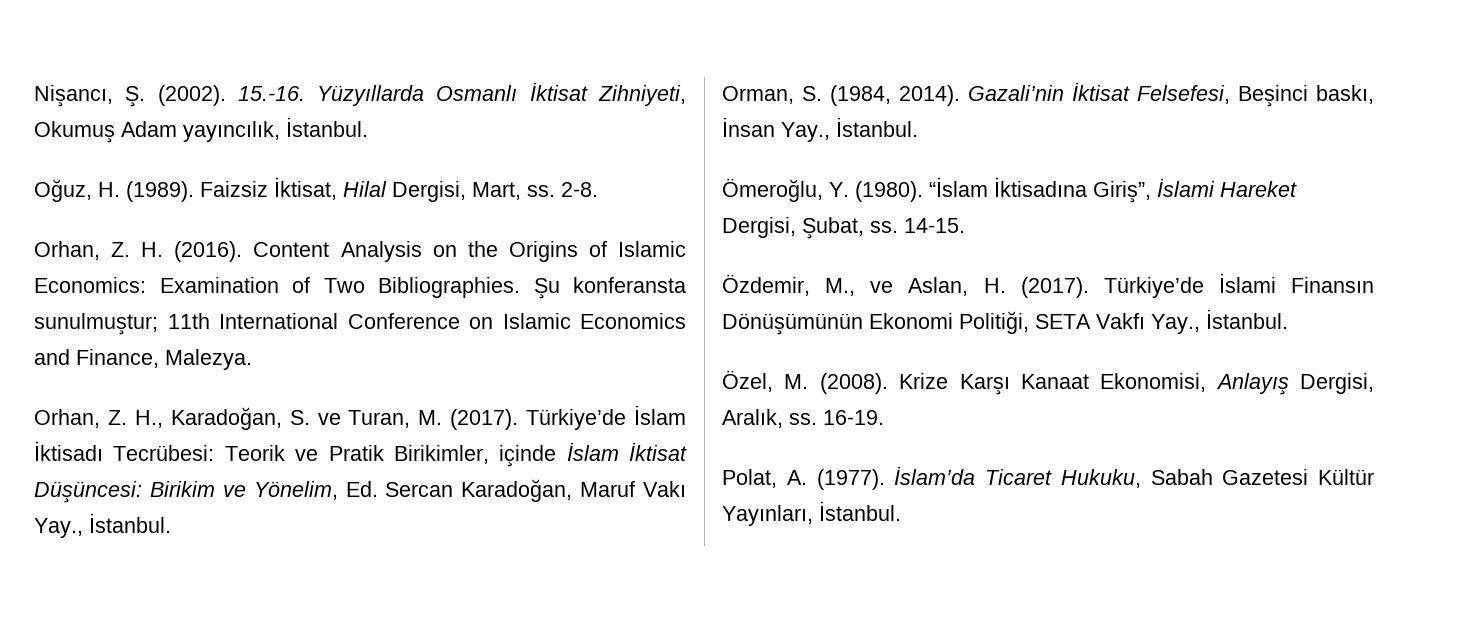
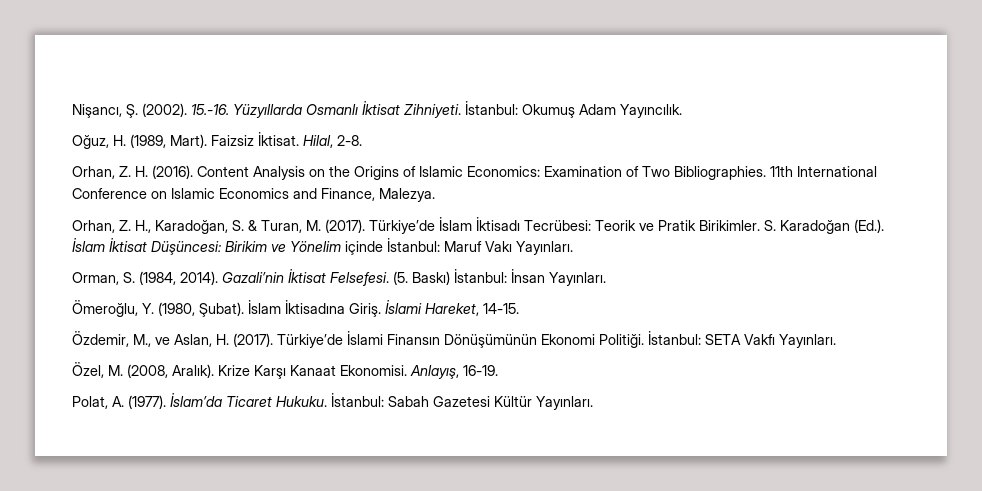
[598,85,686,106] [34,117,368,143] [34,177,555,202] Zihniyeti, Okumuş Adam yayıncılık, İstanbul. // Oğuz, H. (1989). Faizsiz İktisat, Hilal Dergisi, Mart, ss. -> [404,101,682,118] [72,132,333,149] Zihniyeti. İstanbul: Okumuş Adam Yayıncılık. // Oğuz, H. (1989, Mart). Faizsiz İktisat. Hilal,
[533,277,686,299] [34,313,158,335] Şu konferansta sunulmuştur; -> (766, 173) none
[317,413,341,425] ve -> [248,220,257,231] &
[393,445,557,467] Birikimler, içinde -> [699,219,884,234] Birikimler. S. Karadoğan (Ed.).
[253,479,686,502] [34,513,171,538] Yönelim, Ed. Sercan Karadoğan, Maruf Vakı Yay., İstanbul. -> [290,238,573,255] Yönelim içinde İstanbul: Maruf Vakı Yayınları.
[1137,85,1374,107] [722,117,918,142] [722,177,1297,203] [722,217,898,239] Felsefesi, Beşinci baskı, İnsan Yay., İstanbul. // Ömeroğlu, Y. (1980). “İslam İktisadına Giriş”, İslami Hareket Dergisi, Şubat, ss. -> [330,269,606,286] [72,300,479,317] Felsefesi. (5. Baskı) İstanbul: İnsan Yayınları. // Ömeroğlu, Y. (1980, Şubat). İslam İktisadına Giriş. İslami Hareket,
[959,309,1288,334] Politiği, SETA Vakfı Yay., İstanbul. -> [599,331,836,348] Politiği. İstanbul: SETA Vakfı Yayınları.
[819,373,888,394] (2008). -> [127,364,214,378] (2008, Aralık).
[1100,373,1374,395] [722,409,817,428] Ekonomisi, Anlayış Dergisi, Aralık, ss. -> [340,365,459,379] Ekonomisi. Anlayış,
[1060,469,1141,488] Hukuku, -> [276,393,384,407] Hukuku. İstanbul:
[722,501,901,526] Yayınları, İstanbul. -> [536,396,593,410] Yayınları.

